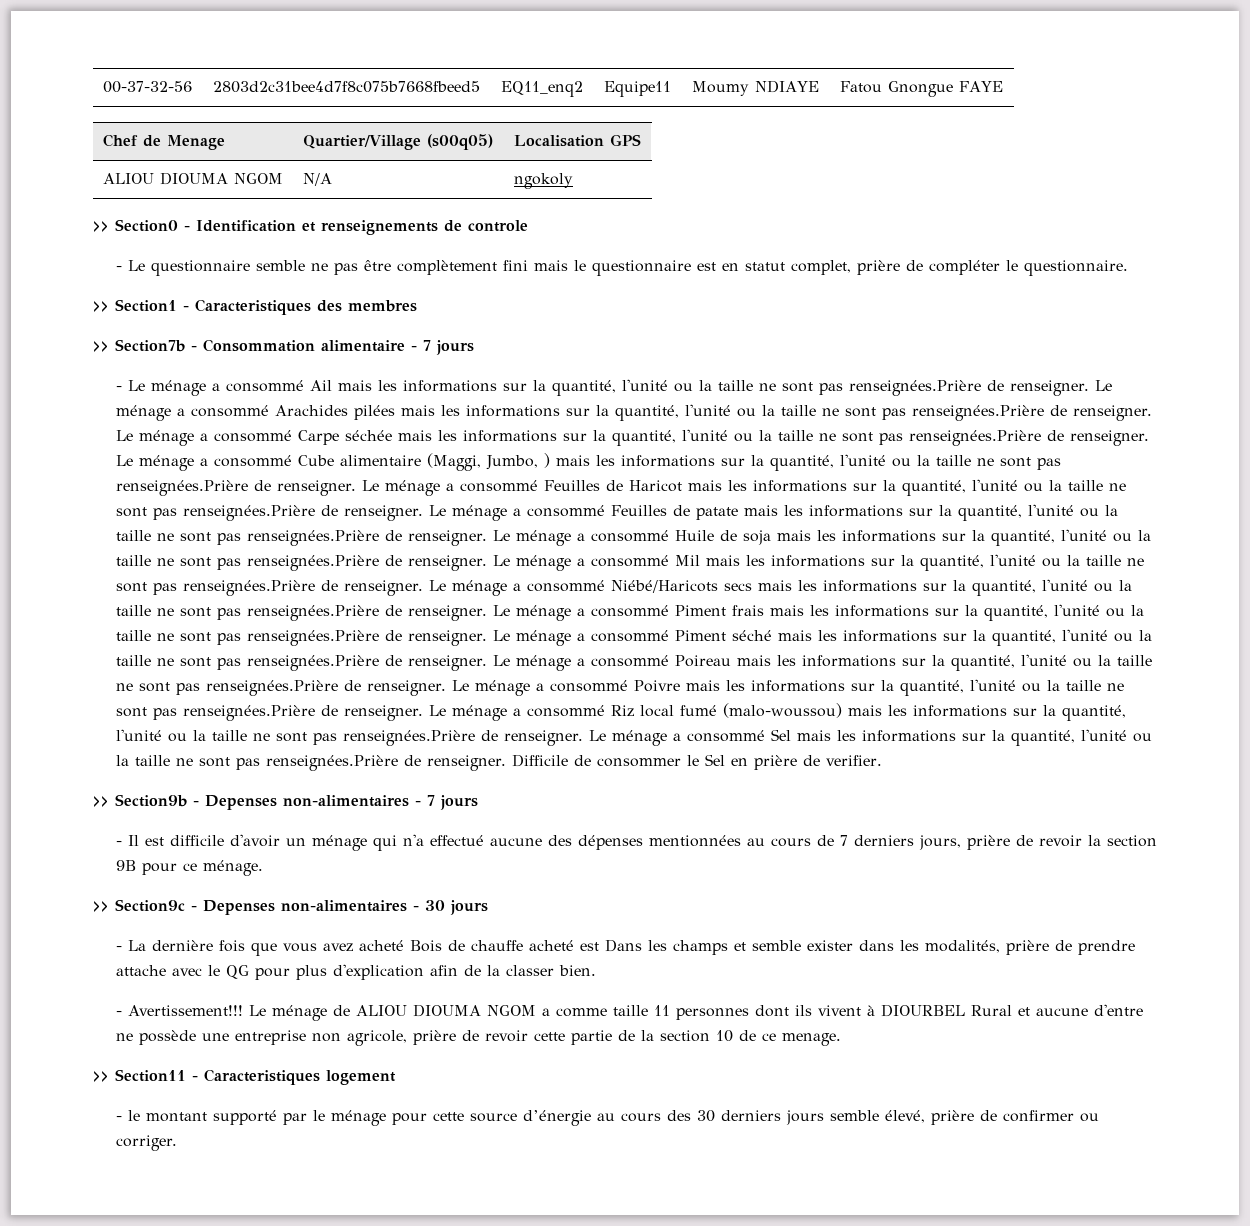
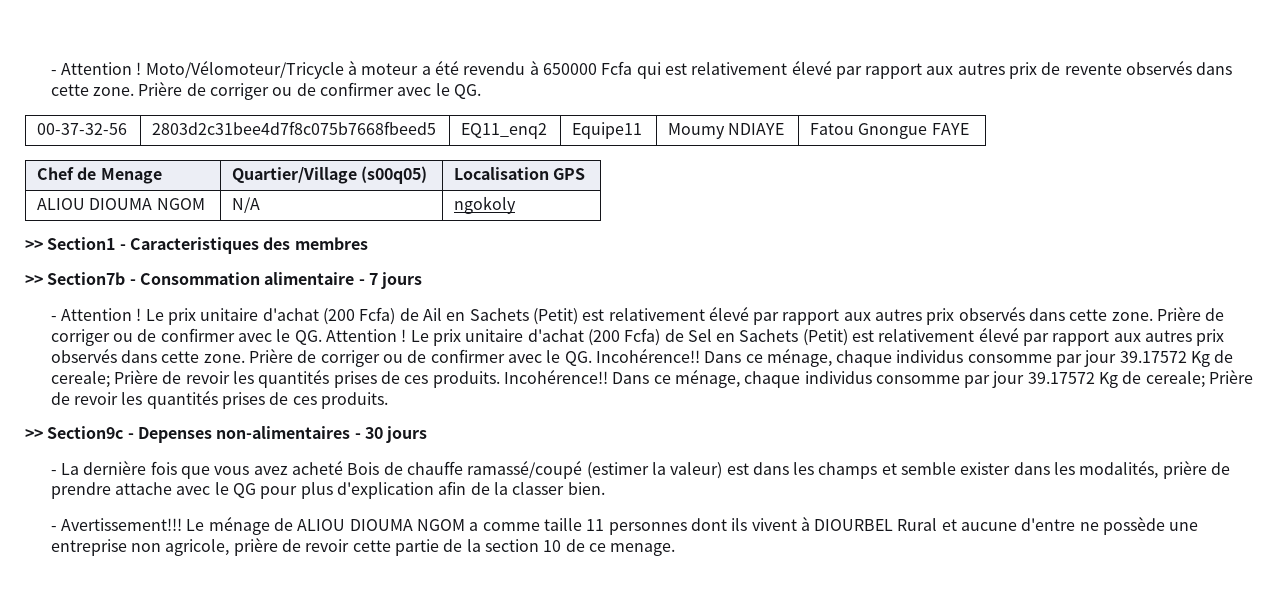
(103, 87) none -> [50,60,1233,79] [50,81,481,100] - Attention ! Moto/Vélomoteur/Tricycle à moteur a été revendu à 650000 Fcfa qui est relativement élevé par rapport aux autres prix de revente observés dans cette zone. Prière de corriger ou de confirmer avec le QG. //
[93,219,528,235] [115,260,1128,276] // >> Section0 - Identification et renseignements de controle // - Le questionnaire semble ne pas être complètement fini mais le questionnaire est en statut complet, prière de compléter le questionnaire. -> (517, 205) none
[127,379,1113,396] [115,404,1153,421] [115,429,1150,446] [115,453,1061,471] [115,479,1127,496] [115,504,1119,521] [115,529,1152,546] [115,554,1145,571] [115,579,1133,596] [115,604,1145,621] [115,629,1153,646] [115,654,1153,671] [115,679,1125,696] [115,703,1127,721] [115,729,1153,746] [115,754,883,771] [93,794,478,810] [115,834,1157,851] [115,860,263,876] Le ménage a consommé Ail mais les informations sur la quantité, l'unité ou la taille ne sont pas renseignées.Prière de renseigner. Le ménage a consommé Arachides pilées mais les informations sur la quantité, l'unité ou la taille ne sont pas renseignées.Prière de renseigner. Le ménage a consommé Carpe séchée mais les informations sur la quantité, l'unité ou la taille ne sont pas renseignées.Prière de renseigner. Le ménage a consommé Cube alimentaire (Maggi, Jumbo, ) mais les informations sur la quantité, l'unité ou la taille ne sont pas renseignées.Prière de renseigner. Le ménage a consommé Feuilles de Haricot mais les informations sur la quantité, l'unité ou la taille ne sont pas renseignées.Prière de renseigner. Le ménage a consommé Feuilles de patate mais les informations sur la quantité, l'unité ou la taille ne sont pas renseignées.Prière de renseigner. Le ménage a consommé Huile de soja mais les informations sur la quantité, l'unité ou la taille ne sont pas renseignées.Prière de renseigner. Le ménage a consommé Mil mais les informations sur la quantité, l'unité ou la taille ne sont pas renseignées.Prière de renseigner. Le ménage a consommé Niébé/Haricots secs mais les informations sur la quantité, l'unité ou la taille ne sont pas renseignées.Prière de renseigner. Le ménage a consommé Piment frais mais les informations sur la quantité, l'unité ou la taille ne sont pas renseignées.Prière de renseigner. Le ménage a consommé Piment séché mais les informations sur la quantité, l'unité ou la taille ne sont pas renseignées.Prière de renseigner. Le ménage a consommé Poireau mais les informations sur la quantité, l'unité ou la taille ne sont pas renseignées.Prière de renseigner. Le ménage a consommé Poivre mais les informations sur la quantité, l'unité ou la taille ne sont pas renseignées.Prière de renseigner. Le ménage a consommé Riz local fumé (malo-woussou) mais les informations sur la quantité, l'unité ou la taille ne sont pas renseignées.Prière de renseigner. Le ménage a consommé Sel mais les informations sur la quantité, l'unité ou la taille ne sont pas renseignées.Prière de renseigner. Difficile de consommer le Sel en prière de verifier. // >> Section9b - Depenses non-alimentaires - 7 jours // - Il est difficile d'avoir un ménage qui n'a effectué aucune des dépenses mentionnées au cours de 7 derniers jours, prière de revoir la section 9B pour ce ménage. -> [61,306,1225,325] [50,327,1225,346] [50,348,1234,367] [50,369,1254,388] [50,390,388,409] Attention ! Le prix unitaire d'achat (200 Fcfa) de Ail en Sachets (Petit) est relativement élevé par rapport aux autres prix observés dans cette zone. Prière de corriger ou de confirmer avec le QG. Attention ! Le prix unitaire d'achat (200 Fcfa) de Sel en Sachets (Petit) est relativement élevé par rapport aux autres prix observés dans cette zone. Prière de corriger ou de confirmer avec le QG. Incohérence!! Dans ce ménage, chaque individus consomme par jour 39.17572 Kg de cereale; Prière de revoir les quantités prises de ces produits. Incohérence!! Dans ce ménage, chaque individus consomme par jour 39.17572 Kg de cereale; Prière de revoir les quantités prises de ces produits.
[528,939,642,952] acheté est Dans -> [467,460,789,479] ramassé/coupé (estimer la valeur) est dans
[93,1069,396,1085] [115,1110,1099,1126] [115,1135,178,1151] // >> Section11 - Caracteristiques logement // - le montant supporté par le ménage pour cette source d’énergie au cours des 30 derniers jours semble élevé, prière de confirmer ou corriger. -> (676, 549) none

